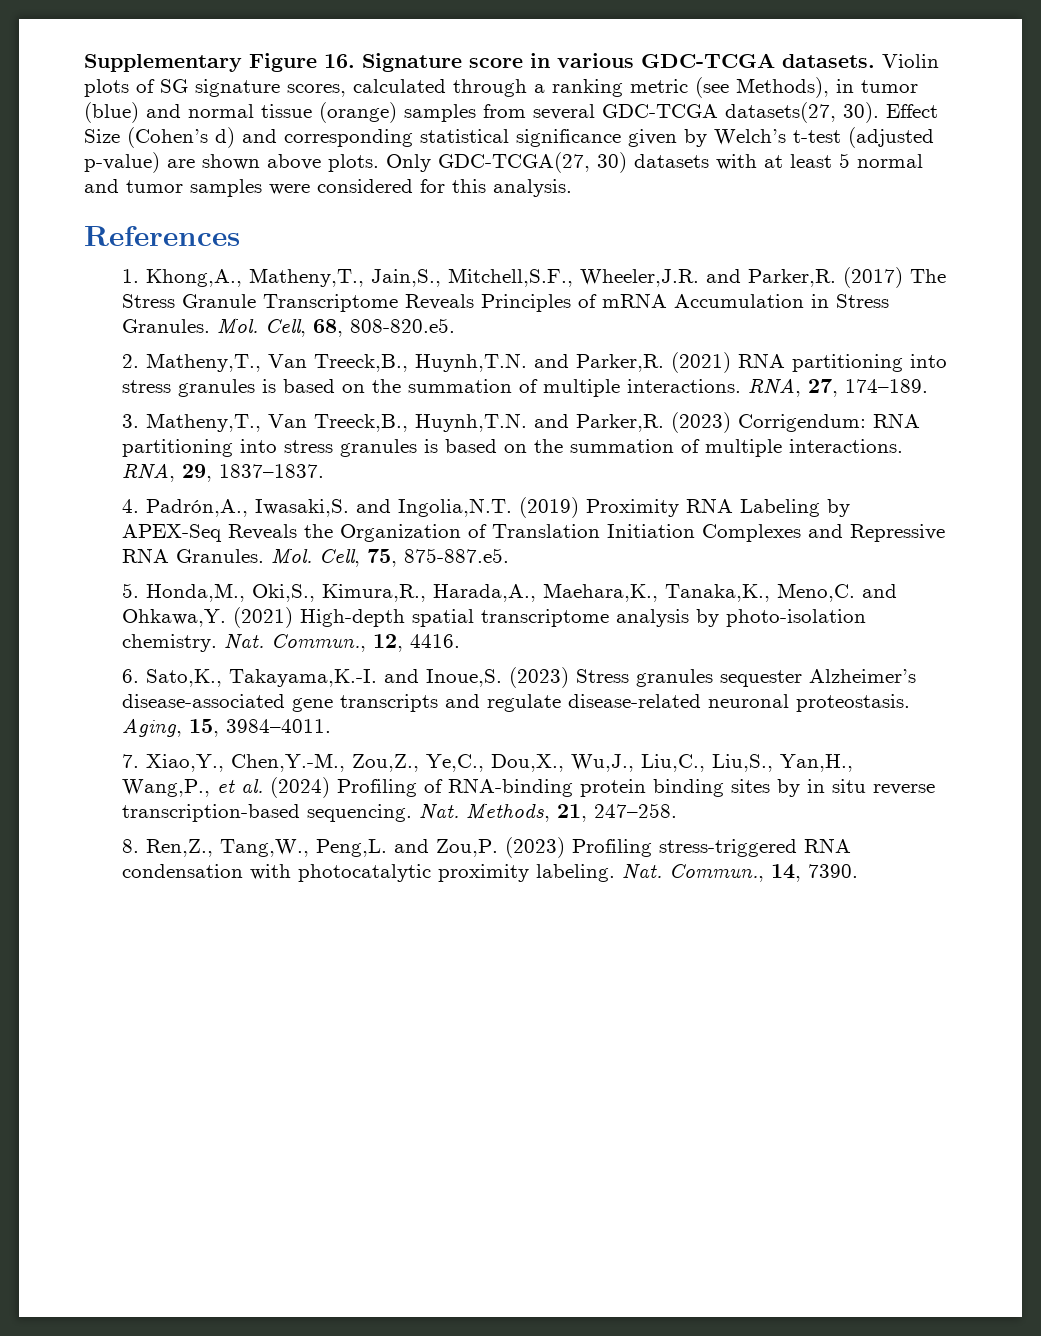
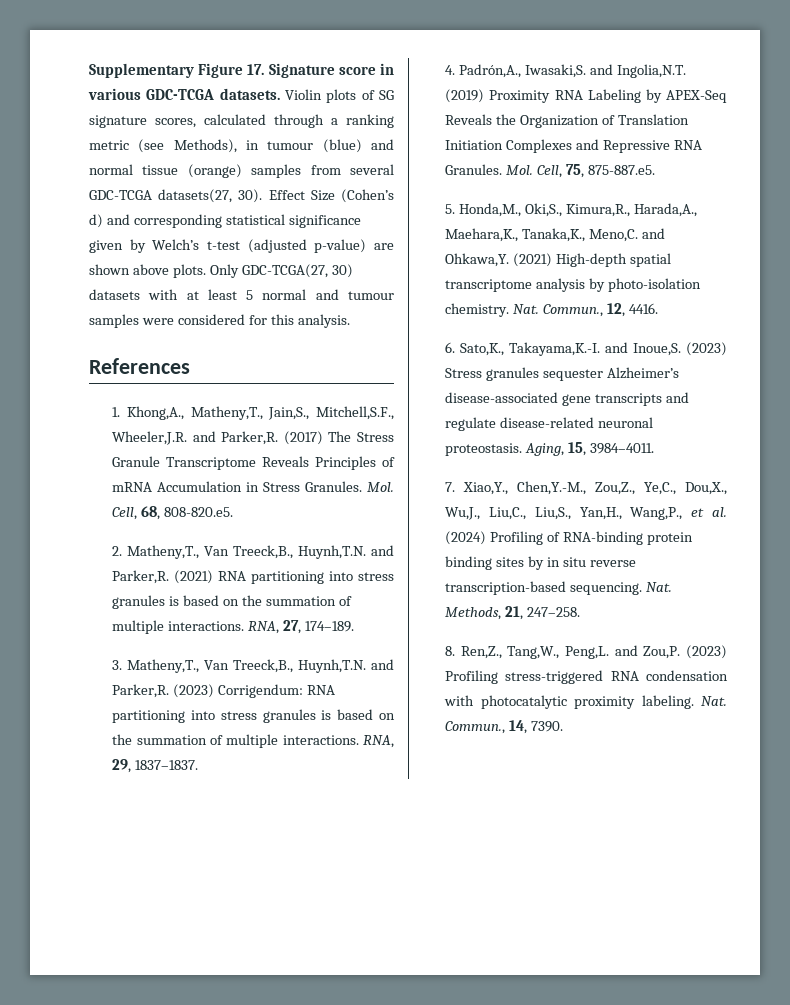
[324,54,355,68] 16. -> [247,64,265,75] 17.
[861,80,918,93] tumor -> [267,141,314,150] tumour
[126,180,183,193] tumor -> [348,291,394,300] tumour

